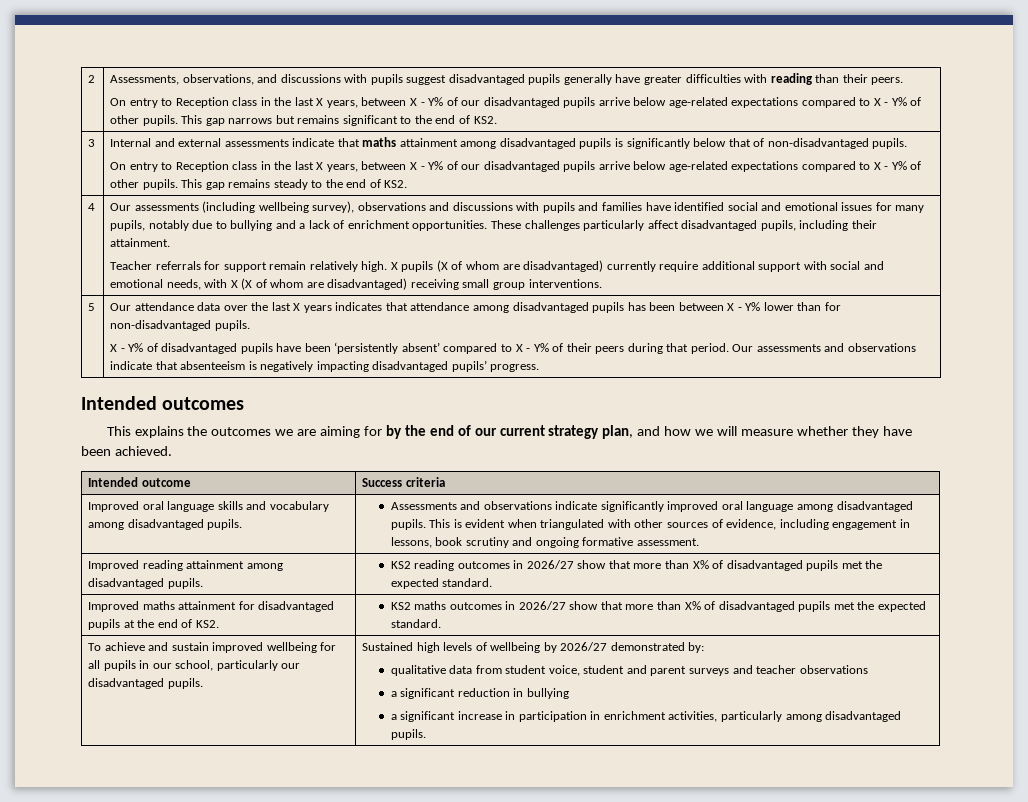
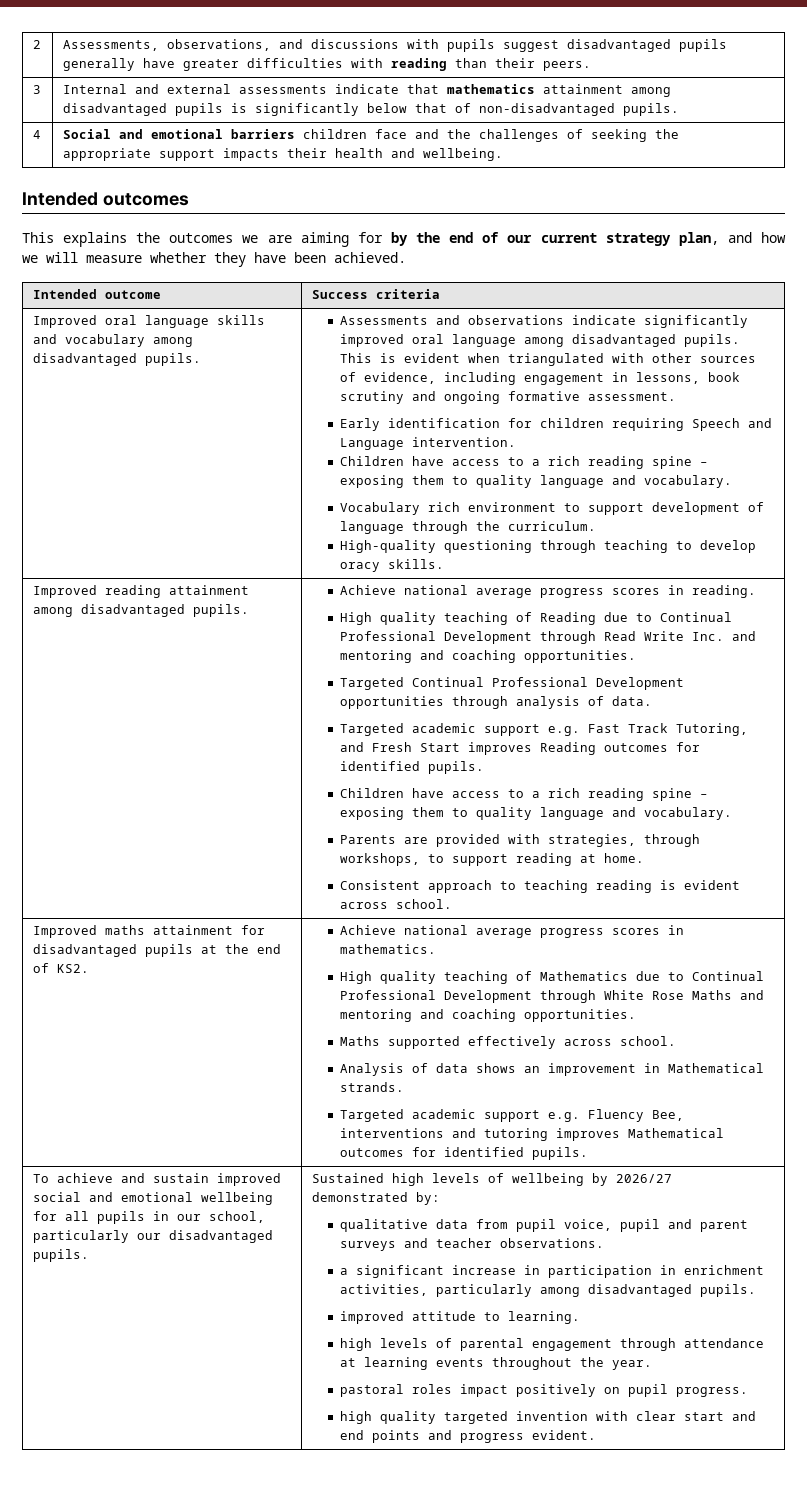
[110,97,922,108] [110,115,497,126] // On entry to Reception class in the last X years, between X - Y% of our disadvantaged pupils arrive below age-related expectations compared to X - Y% of other pupils. This gap narrows but remains significant to the end of KS2. -> (591, 66) none
[362,137,397,147] maths -> [446,84,535,94] mathematics
[110,161,922,172] [110,179,408,190] [88,203,96,211] [110,201,925,213] [110,220,877,231] [110,238,171,247] [110,260,884,272] [110,278,602,290] [88,303,96,311] [110,302,841,313] [110,320,250,331] [110,342,916,354] [110,360,540,372] // On entry to Reception class in the last X years, between X - Y% of our disadvantaged pupils arrive below age-related expectations compared to X - Y% of other pupils. This gap remains steady to the end of KS2. // 4 | Our assessments (including wellbeing survey), observations and discussions with pupils and families have identified social and emotional issues for many pupils, notably due to bullying and a lack of enrichment opportunities. These challenges particularly affect disadvantaged pupils, including their attainment. // Teacher referrals for support remain relatively high. X pupils (X of whom are disadvantaged) currently require additional support with social and emotional needs, with X (X of whom are disadvantaged) receiving small group interventions. // 5 | Our attendance data over the last X years indicates that attendance among disadvantaged pupils has been between X - Y% lower than for non-disadvantaged pupils. // X - Y% of disadvantaged pupils have been ‘persistently absent’ compared to X - Y% of their peers during that period. Our assessments and observations indicate that absenteeism is negatively impacting disadvantaged pupils’ progress. -> [32,130,41,139] [62,129,679,142] [62,148,503,161] // 4 | Social and emotional barriers children face and the challenges of seeking the appropriate support impacts their health and wellbeing.
(699, 542) none -> [339,418,772,431] [339,437,516,450] [339,456,708,469] [339,475,732,488] [339,502,764,515] [339,521,596,534] [339,540,756,553] [339,559,444,572] // Early identification for children requiring Speech and Language intervention. // Children have access to a rich reading spine – exposing them to quality language and vocabulary. // Vocabulary rich environment to support development of language through the curriculum. // High-quality questioning through teaching to develop oracy skills.
[390,560,883,571] [390,578,493,589] KS2 reading outcomes in 2026/27 show that more than X% of disadvantaged pupils met the expected standard. -> [339,585,756,598] [339,612,732,625] [339,631,756,644] [339,650,636,663] [339,677,684,690] [339,696,652,709] [339,723,748,736] [339,742,700,755] [339,761,484,774] [339,788,708,801] [339,807,732,820] [339,834,700,847] [339,853,644,866] [339,880,740,893] [339,899,452,909] Achieve national average progress scores in reading. // High quality teaching of Reading due to Continual Professional Development through Read Write Inc. and mentoring and coaching opportunities. // Targeted Continual Professional Development opportunities through analysis of data. // Targeted academic support e.g. Fast Track Tutoring, and Fresh Start improves Reading outcomes for identified pupils. // Children have access to a rich reading spine – exposing them to quality language and vocabulary. // Parents are provided with strategies, through workshops, to support reading at home. // Consistent approach to teaching reading is evident across school.
[390,601,926,612] [390,619,441,628] KS2 maths outcomes in 2026/27 show that more than X% of disadvantaged pupils met the expected standard. -> [339,925,684,938] [339,944,436,954] [339,971,764,984] [339,990,764,1003] [339,1009,636,1022] [339,1036,676,1049] [339,1063,764,1076] [339,1082,404,1092] [339,1109,684,1122] [339,1128,724,1141] [339,1147,588,1160] Achieve national average progress scores in mathematics. // High quality teaching of Mathematics due to Continual Professional Development through White Rose Maths and mentoring and coaching opportunities. // Maths supported effectively across school. // Analysis of data shows an improvement in Mathematical strands. // Targeted academic support e.g. Fluency Bee, interventions and tutoring improves Mathematical outcomes for identified pupils.
(264, 647) none -> [32,1192,193,1202] social and emotional
[505,665,625,676] student voice, student -> [515,1219,660,1232] pupil voice, pupil
[799,665,868,674] [390,688,569,699] observations // a significant reduction in bullying -> [499,1238,604,1248] observations.
(426, 734) none -> [339,1311,580,1324] [339,1338,764,1351] [339,1357,652,1370] [339,1384,748,1397] [339,1411,756,1424] [339,1430,596,1443] // improved attitude to learning. // high levels of parental engagement through attendance at learning events throughout the year. // pastoral roles impact positively on pupil progress. // high quality targeted invention with clear start and end points and progress evident.

